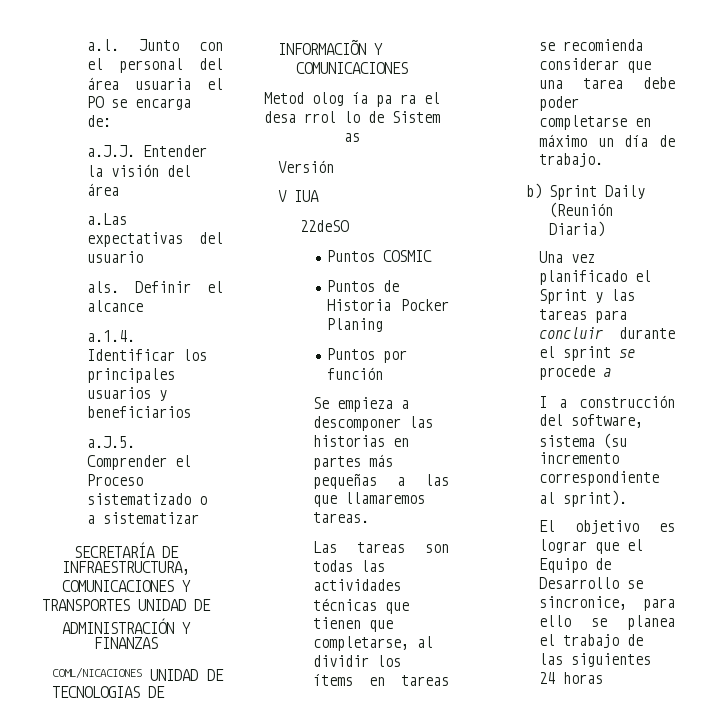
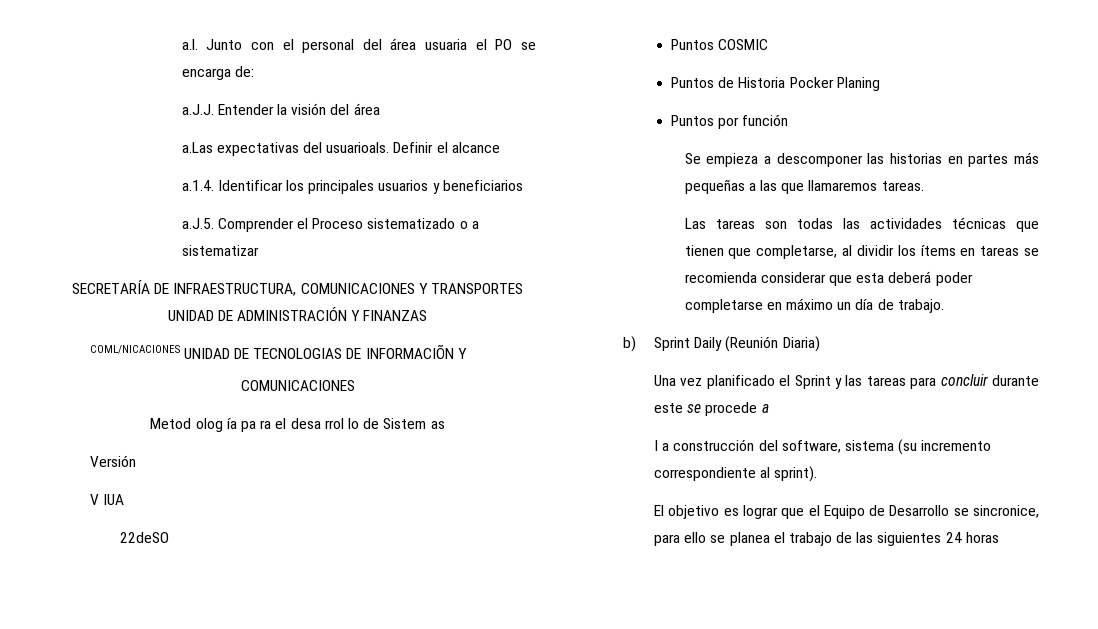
[87,251,144,263] [87,281,120,293] usuario // als. -> [326,142,390,153] usuarioals.
[539,77,675,89] una tarea debe -> [856,271,932,283] esta deberá
[539,346,612,361] el sprint -> [653,403,683,413] este

